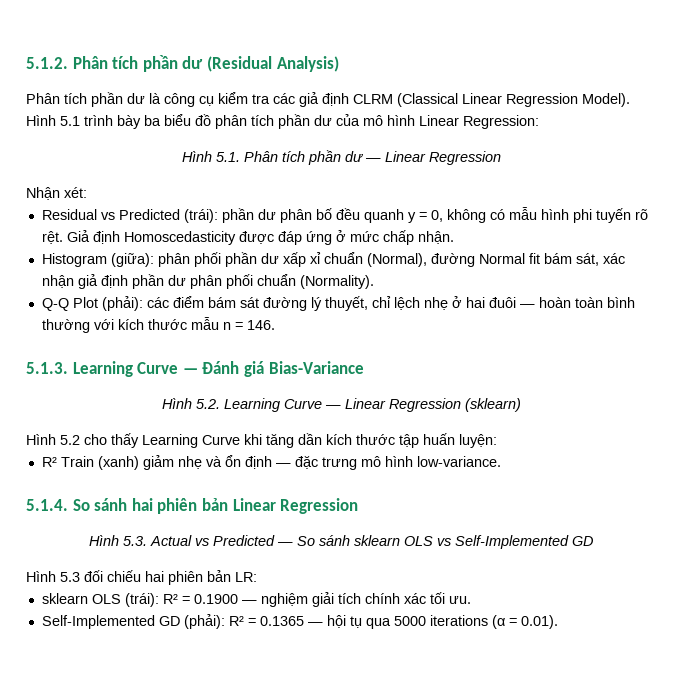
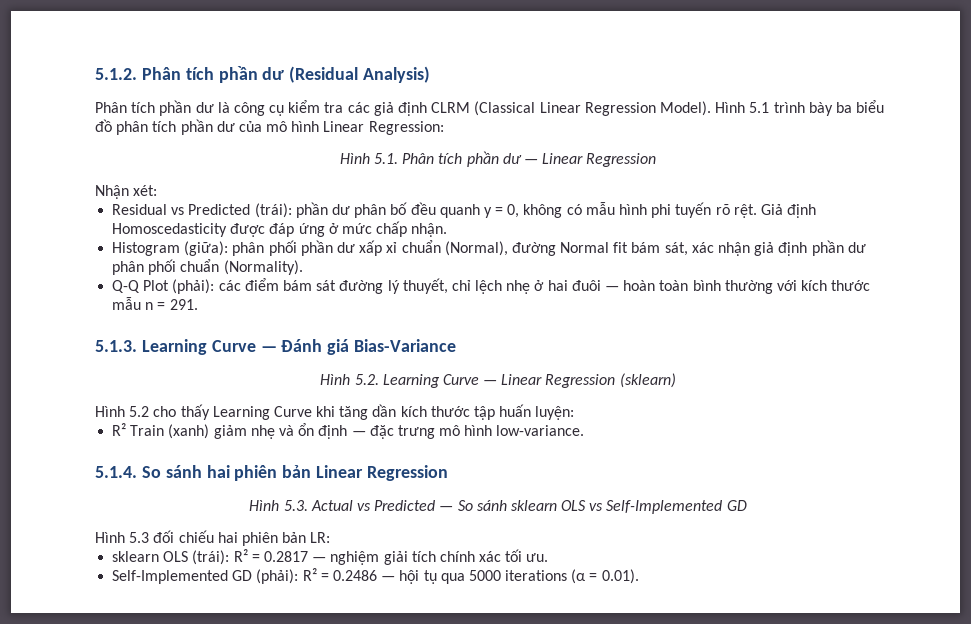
[246,320,275,330] 146. -> [169,299,198,310] 291.
[193,594,238,604] 0.1900 -> [263,551,308,562] 0.2817
[259,616,304,626] 0.1365 -> [332,570,377,581] 0.2486

